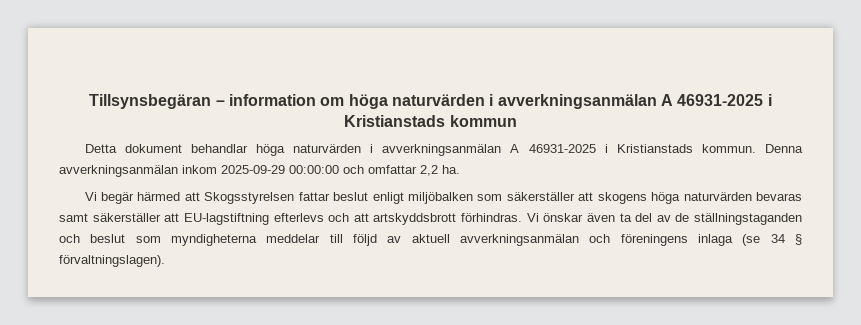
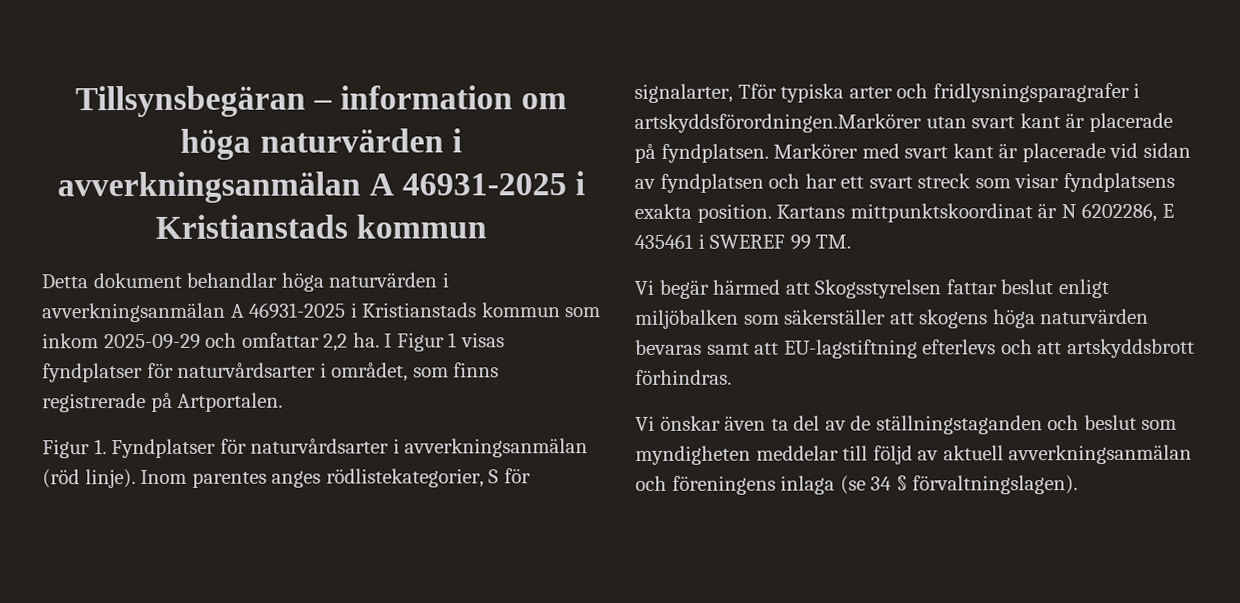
[701,144,803,153] [59,165,178,177] kommun. Denna avverkningsanmälan -> [481,302,602,318] kommun som
[289,165,339,174] 00:00:00 -> (201, 341) none
(460, 169) none -> [384,332,505,352] [42,362,500,383] [42,392,284,413] [42,438,589,459] [42,468,531,489] [634,82,1141,103] [634,112,1173,133] [634,142,1191,163] [634,172,1175,193] [634,202,1174,223] [634,233,852,250] I Figur 1 visas fyndplatser för naturvårdsarter i området, som finns registrerade på Artportalen. // Figur 1. Fyndplatser för naturvårdsarter i avverkningsanmälan (röd linje). Inom parentes anges rödlistekategorier, S för signalarter, Tför typiska arter och fridlysningsparagrafer i artskyddsförordningen.Markörer utan svart kant är placerade på fyndplatsen. Markörer med svart kant är placerade vid sidan av fyndplatsen och har ett svart streck som visar fyndplatsens exakta position. Kartans mittpunktskoordinat är N 6202286, E 435461 i SWEREF 99 TM.
[92,213,161,222] säkerställer -> (750, 348) none
(522, 217) none -> (732, 377) //
[171,234,257,246] myndigheterna -> [635,445,751,465] myndigheten

